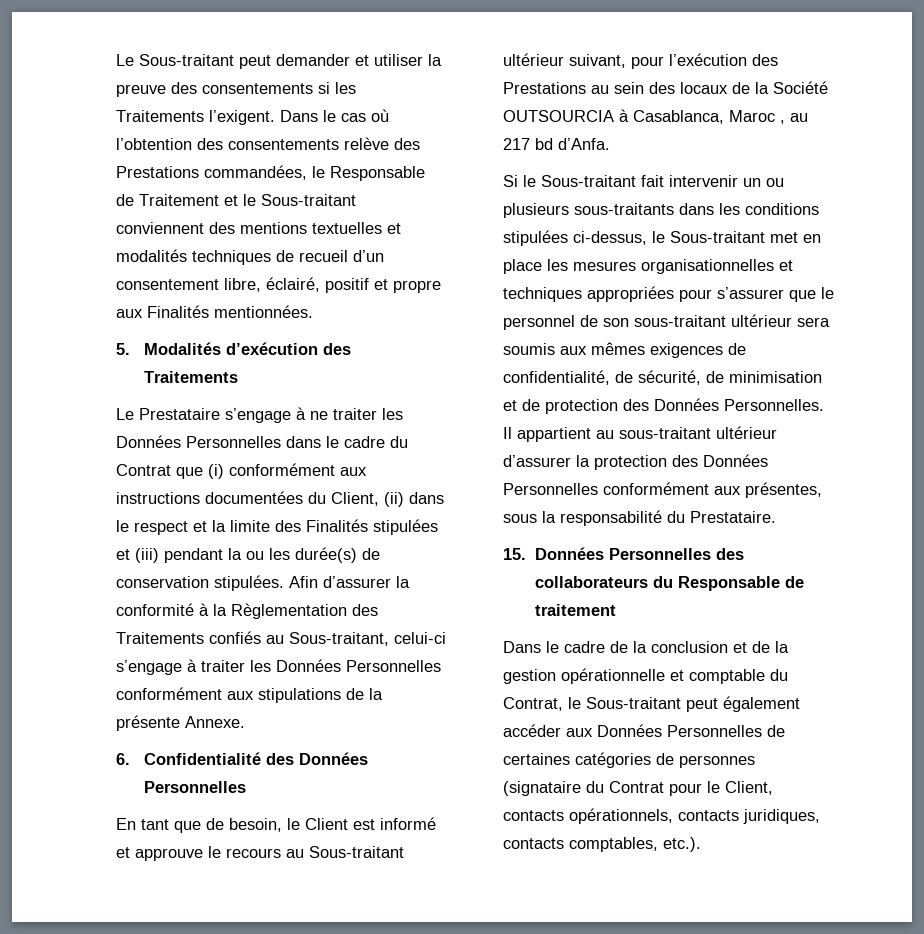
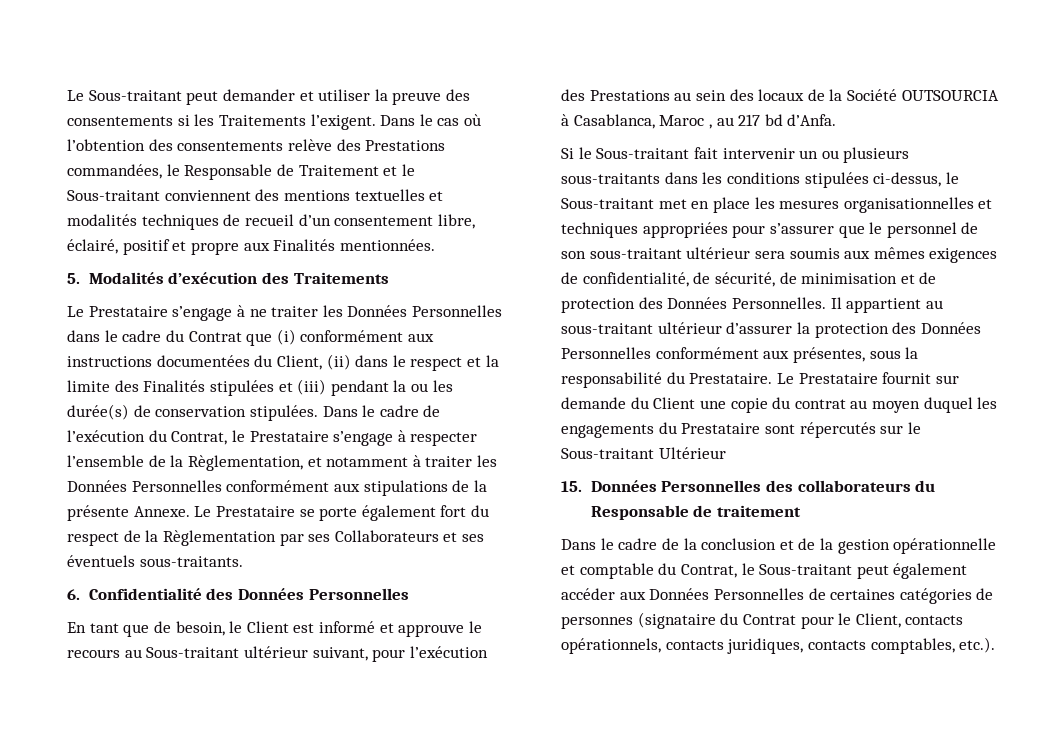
[289,576,411,588] [116,603,379,619] [116,631,447,646] [116,660,183,675] Afin d’assurer la conformité à la Règlementation des Traitements confiés au Sous-traitant, celui-ci s’engage -> [322,405,441,417] [67,430,478,446] [67,455,409,471] Dans le cadre de l’exécution du Contrat, le Prestataire s’engage à respecter l’ensemble de la Règlementation, et notamment
(246, 722) none -> [194,505,489,521] [67,530,484,546] [67,555,243,567] Le Prestataire se porte également fort du respect de la Règlementation par ses Collaborateurs et ses éventuels sous-traitants.
(777, 517) none -> [777,372,959,384] [561,397,998,413] [561,422,921,438] [561,447,726,459] Le Prestataire fournit sur demande du Client une copie du contrat au moyen duquel les engagements du Prestataire sont répercutés sur le Sous-traitant Ultérieur

